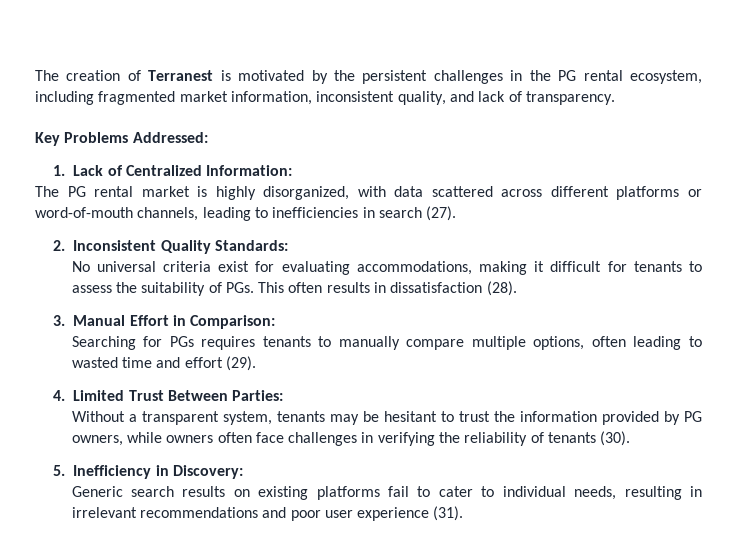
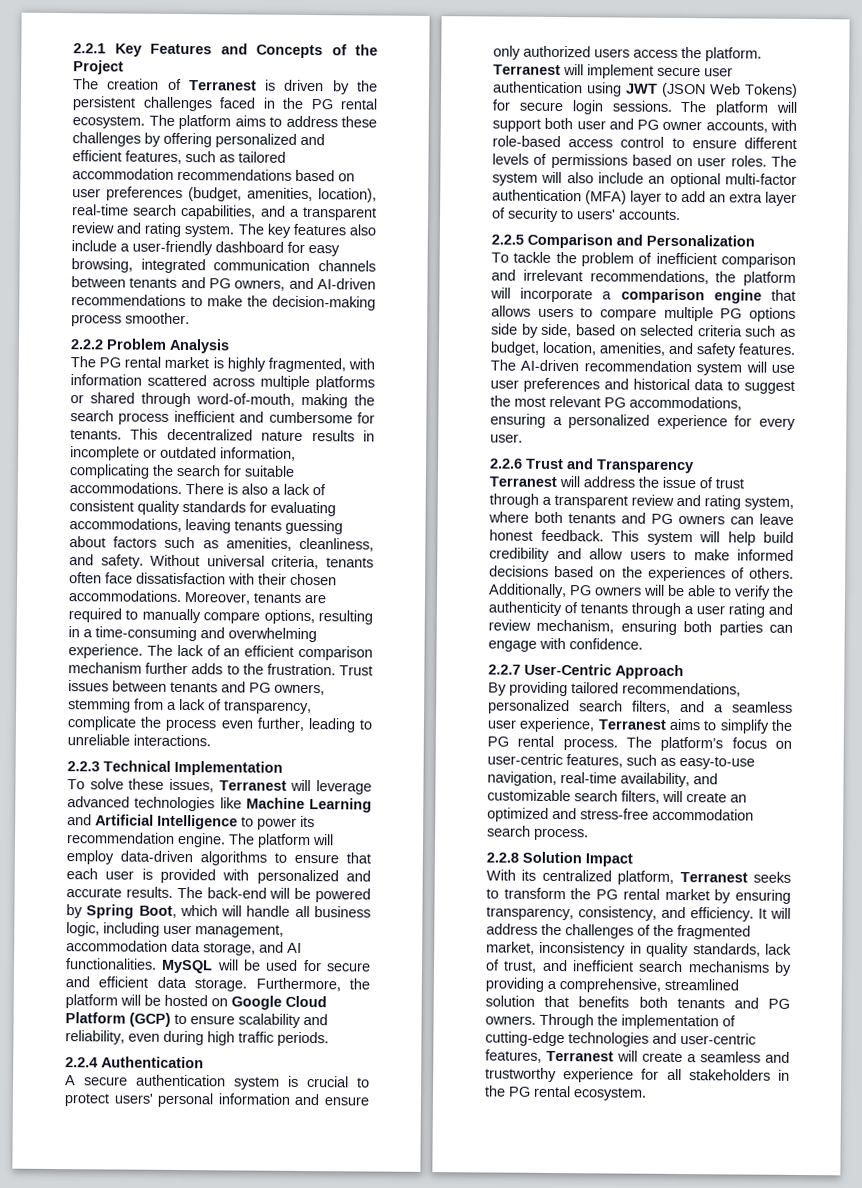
(35, 75) none -> [73,43,378,59] [73,60,124,75] 2.2.1 Key Features and Concepts of the Project //
[238,70,305,81] motivated -> [284,79,325,92] driven
[510,70,703,84] [35,91,615,105] [35,132,208,146] [53,165,293,176] in the PG rental ecosystem, including fragmented market information, inconsistent quality, and lack of transparency. // Key Problems Addressed: // 1. Lack of Centralized Information: -> [219,97,377,110] [72,114,377,130] [72,132,325,148] [72,150,286,164] [72,168,355,182] [72,186,377,203] [72,204,377,221] [71,222,376,238] [71,240,340,257] [71,258,376,274] [71,276,377,291] [71,294,376,311] [71,312,190,327] [70,338,230,354] faced in the PG rental ecosystem. The platform aims to address these challenges by offering personalized and efficient features, such as tailored accommodation recommendations based on user preferences (budget, amenities, location), real-time search capabilities, and a transparent review and rating system. The key features also include a user-friendly dashboard for easy browsing, integrated communication channels between tenants and PG owners, and AI-driven recommendations to make the decision-making process smoother. // 2.2.2 Problem Analysis
[263,186,424,200] disorganized, with data -> [267,357,375,373] [70,374,142,386] fragmented, with information
[550,186,609,197] different -> [260,375,310,391] multiple
[35,206,457,221] [53,240,288,254] [71,261,703,275] [71,281,517,296] [53,315,276,329] [71,336,702,350] [71,356,256,371] [53,390,284,401] [71,411,703,425] [71,431,631,446] [53,465,243,479] [71,486,703,500] [71,506,464,521] word-of-mouth channels, leading to inefficiencies in search (27). // 2. Inconsistent Quality Standards: // No universal criteria exist for evaluating accommodations, making it difficult for tenants to assess the suitability of PGs. This often results in dissatisfaction (28). // 3. Manual Effort in Comparison: // Searching for PGs requires tenants to manually compare multiple options, often leading to wasted time and effort (29). // 4. Limited Trust Between Parties: // Without a transparent system, tenants may be hesitant to trust the information provided by PG owners, while owners often face challenges in verifying the reliability of tenants (30). // 5. Inefficiency in Discovery: // Generic search results on existing platforms fail to cater to individual needs, resulting in irrelevant recommendations and poor user experience (31). -> [90,392,375,409] [70,410,375,425] [70,428,375,442] [70,446,296,461] [69,464,295,479] [69,482,326,496] [69,500,336,517] [69,518,343,535] [69,536,374,552] [69,554,374,570] [69,572,337,586] [68,590,326,605] [68,608,373,625] [68,626,317,643] [68,644,373,661] [68,662,373,676] [68,680,325,696] [68,698,312,715] [67,716,372,733] [67,734,211,747] [67,760,283,776] [67,778,372,795] [67,796,372,813] [67,814,315,830] [66,832,334,849] [66,850,371,866] [66,868,371,885] [66,886,372,903] [66,904,371,919] [66,922,284,938] [66,940,302,956] [65,958,371,974] [65,976,370,992] [65,994,327,1010] [65,1012,328,1028] [65,1030,329,1047] [65,1056,204,1069] [65,1074,370,1090] [64,1092,369,1108] [493,45,762,62] [493,64,733,79] [493,81,798,98] [492,99,797,116] [492,117,797,133] [492,135,797,149] [492,153,797,169] [492,171,797,188] [492,189,797,206] [492,207,681,223] [491,233,755,249] [491,251,796,268] [491,269,796,286] [490,287,796,304] [491,305,796,322] [491,323,796,338] [490,341,796,358] [490,359,795,376] [490,377,795,394] [490,395,742,411] [490,413,796,430] [490,433,523,443] [490,458,694,474] [489,476,744,489] [489,493,794,510] [488,511,794,525] [489,529,794,546] [489,547,794,562] [489,565,794,582] [488,583,794,600] [488,601,793,618] [488,619,793,636] [488,637,643,652] [488,663,684,680] [488,681,741,697] [488,699,793,715] [487,717,793,734] [487,735,792,752] [487,753,755,770] [487,771,718,788] [487,789,747,804] [487,807,754,822] [487,825,589,841] [486,851,633,867] [486,869,791,885] [486,887,791,904] [486,906,791,922] [486,923,751,940] [486,941,792,958] [485,959,792,976] [485,977,739,993] [485,995,790,1009] [485,1013,736,1030] [485,1031,756,1047] [485,1049,790,1063] [485,1067,790,1083] [484,1085,647,1101] shared through word-of-mouth, making the search process inefficient and cumbersome for tenants. This decentralized nature results in incomplete or outdated information, complicating the search for suitable accommodations. There is also a lack of consistent quality standards for evaluating accommodations, leaving tenants guessing about factors such as amenities, cleanliness, and safety. Without universal criteria, tenants often face dissatisfaction with their chosen accommodations. Moreover, tenants are required to manually compare options, resulting in a time-consuming and overwhelming experience. The lack of an efficient comparison mechanism further adds to the frustration. Trust issues between tenants and PG owners, stemming from a lack of transparency, complicate the process even further, leading to unreliable interactions. // 2.2.3 Technical Implementation // To solve these issues, Terranest will leverage advanced technologies like Machine Learning and Artificial Intelligence to power its recommendation engine. The platform will employ data-driven algorithms to ensure that each user is provided with personalized and accurate results. The back-end will be powered by Spring Boot, which will handle all business logic, including user management, accommodation data storage, and AI functionalities. MySQL will be used for secure and efficient data storage. Furthermore, the platform will be hosted on Google Cloud Platform (GCP) to ensure scalability and reliability, even during high traffic periods. // 2.2.4 Authentication // A secure authentication system is crucial to protect users' personal information and ensure only authorized users access the platform. Terranest will implement secure user authentication using JWT (JSON Web Tokens) for secure login sessions. The platform will support both user and PG owner accounts, with role-based access control to ensure different levels of permissions based on user roles. The system will also include an optional multi-factor authentication (MFA) layer to add an extra layer of security to users' accounts. // 2.2.5 Comparison and Personalization // To tackle the problem of inefficient comparison and irrelevant recommendations, the platform will incorporate a comparison engine that allows users to compare multiple PG options side by side, based on selected criteria such as budget, location, amenities, and safety features. The AI-driven recommendation system will use user preferences and historical data to suggest the most relevant PG accommodations, ensuring a personalized experience for every user. // 2.2.6 Trust and Transparency // Terranest will address the issue of trust through a transparent review and rating system, where both tenants and PG owners can leave honest feedback. This system will help build credibility and allow users to make informed decisions based on the experiences of others. Additionally, PG owners will be able to verify the authenticity of tenants through a user rating and review mechanism, ensuring both parties can engage with confidence. // 2.2.7 User-Centric Approach // By providing tailored recommendations, personalized search filters, and a seamless user experience, Terranest aims to simplify the PG rental process. The platform’s focus on user-centric features, such as easy-to-use navigation, real-time availability, and customizable search filters, will create an optimized and stress-free accommodation search process. // 2.2.8 Solution Impact // With its centralized platform, Terranest seeks to transform the PG rental market by ensuring transparency, consistency, and efficiency. It will address the challenges of the fragmented market, inconsistency in quality standards, lack of trust, and inefficient search mechanisms by providing a comprehensive, streamlined solution that benefits both tenants and PG owners. Through the implementation of cutting-edge technologies and user-centric features, Terranest will create a seamless and trustworthy experience for all stakeholders in the PG rental ecosystem.

